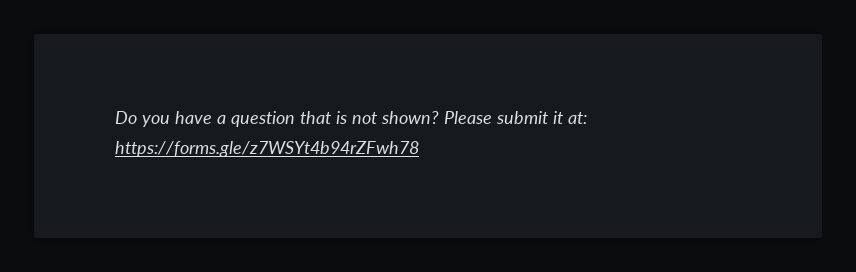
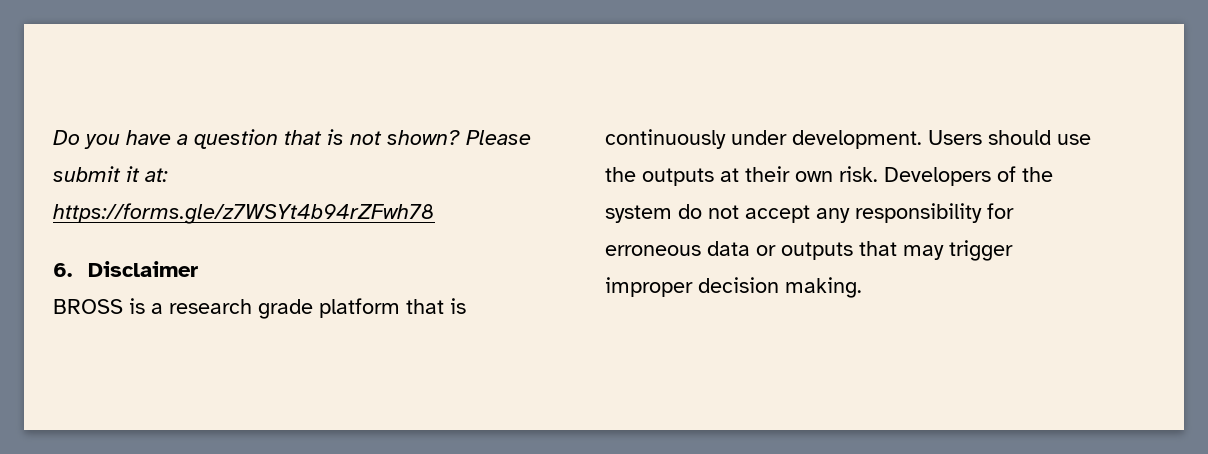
(419, 149) none -> [53,261,198,277] [53,298,466,319] [605,129,1091,149] [605,166,1053,186] [605,203,1014,223] [605,240,1013,261] [605,277,862,298] // 6. Disclaimer // BROSS is a research grade platform that is continuously under development. Users should use the outputs at their own risk. Developers of the system do not accept any responsibility for erroneous data or outputs that may trigger improper decision making.

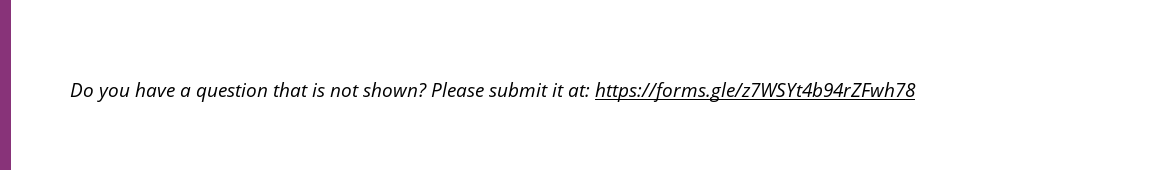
[53,261,198,277] [53,298,466,319] [605,129,1091,149] [605,166,1053,186] [605,203,1014,223] [605,240,1013,261] [605,277,862,298] // 6. Disclaimer // BROSS is a research grade platform that is continuously under development. Users should use the outputs at their own risk. Developers of the system do not accept any responsibility for erroneous data or outputs that may trigger improper decision making. -> (917, 92) none

